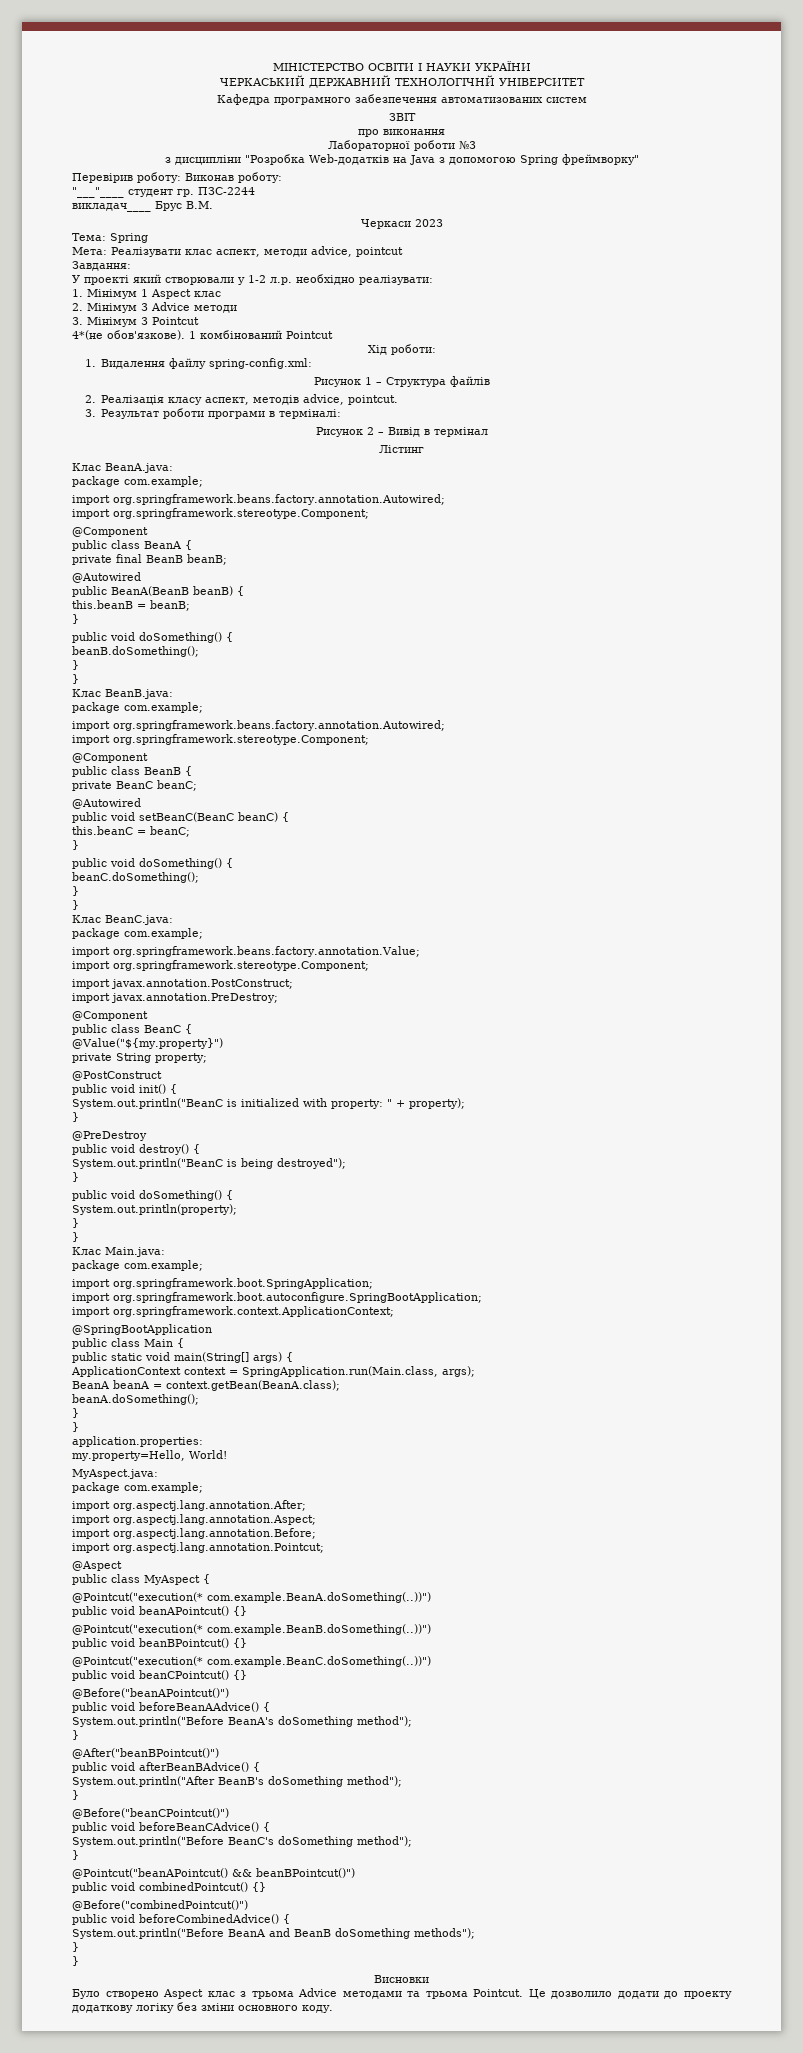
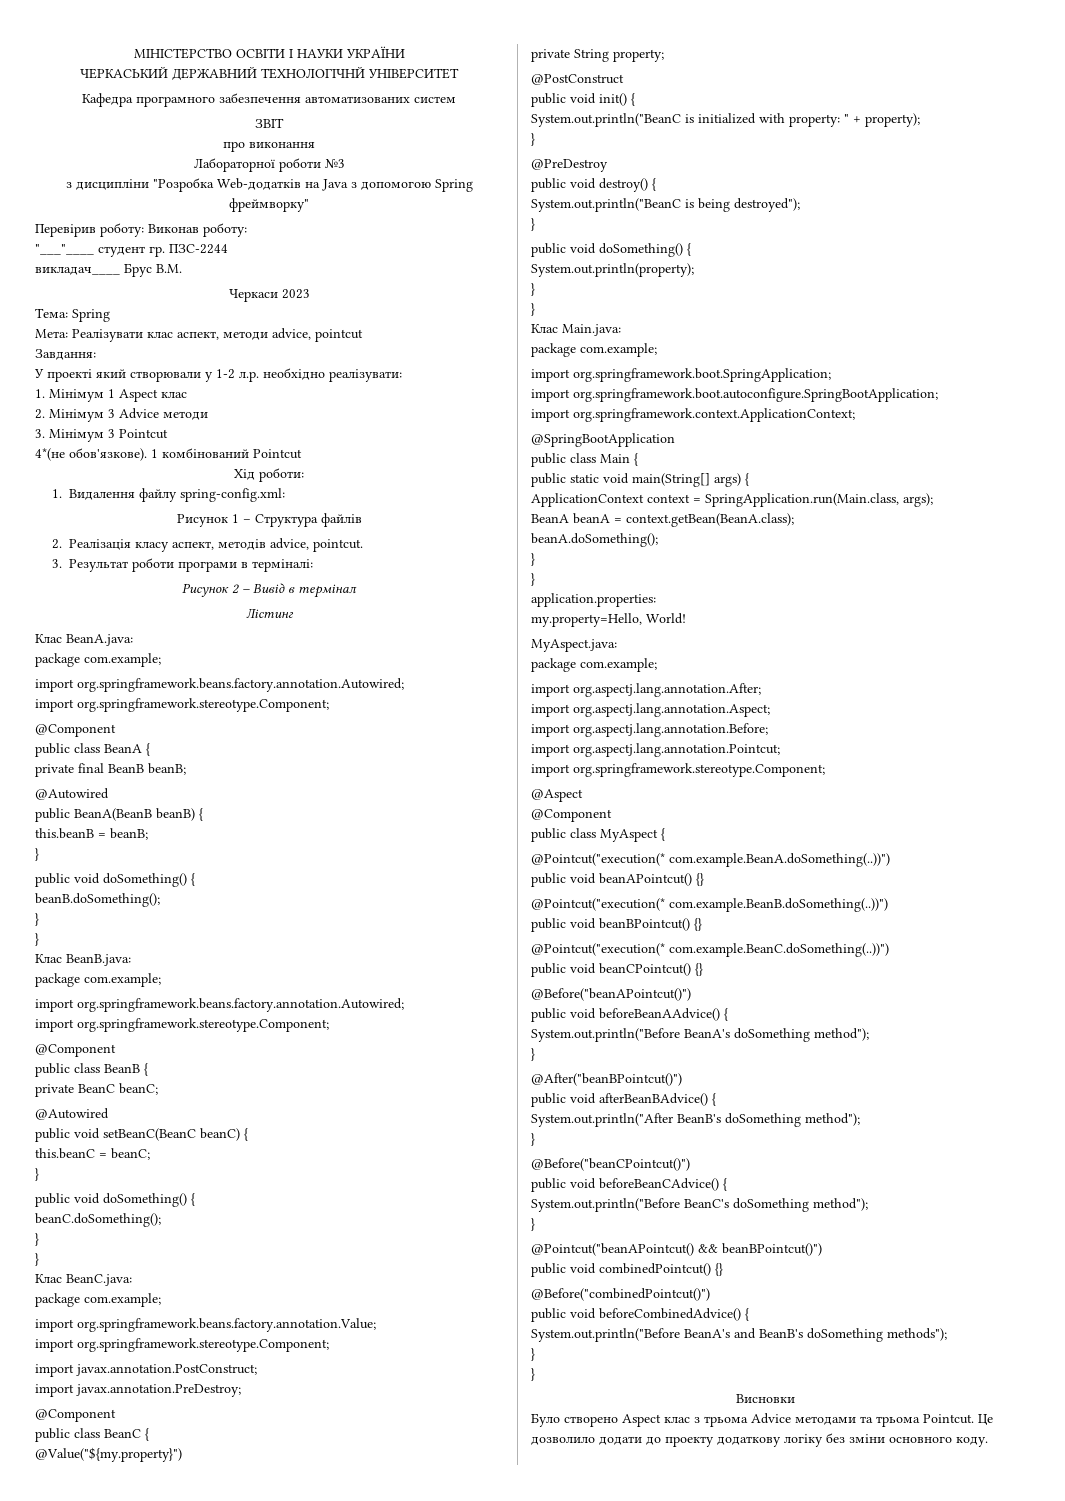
(324, 1547) none -> [531,763,825,777] // import org.springframework.stereotype.Component;
(122, 1566) none -> [531,809,612,822] // @Component
[228,1928,331,1937] BeanA and BeanB -> [684,1328,803,1339] BeanA's and BeanB's

